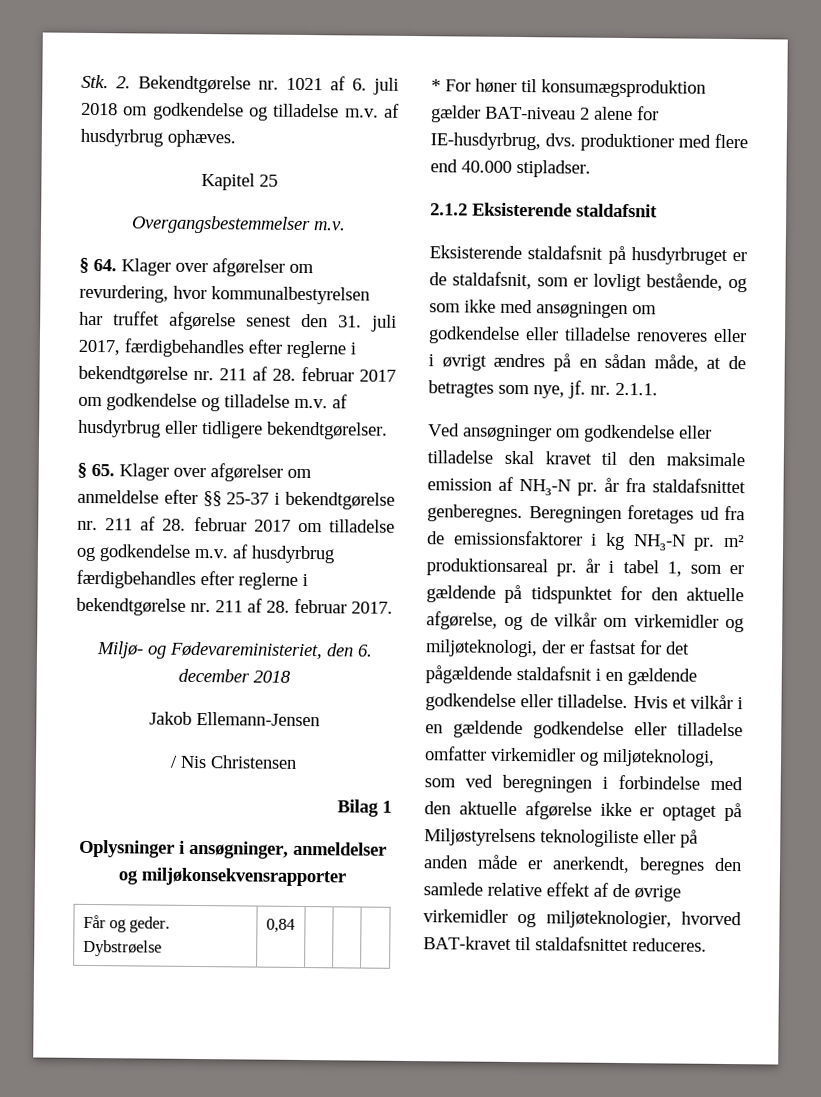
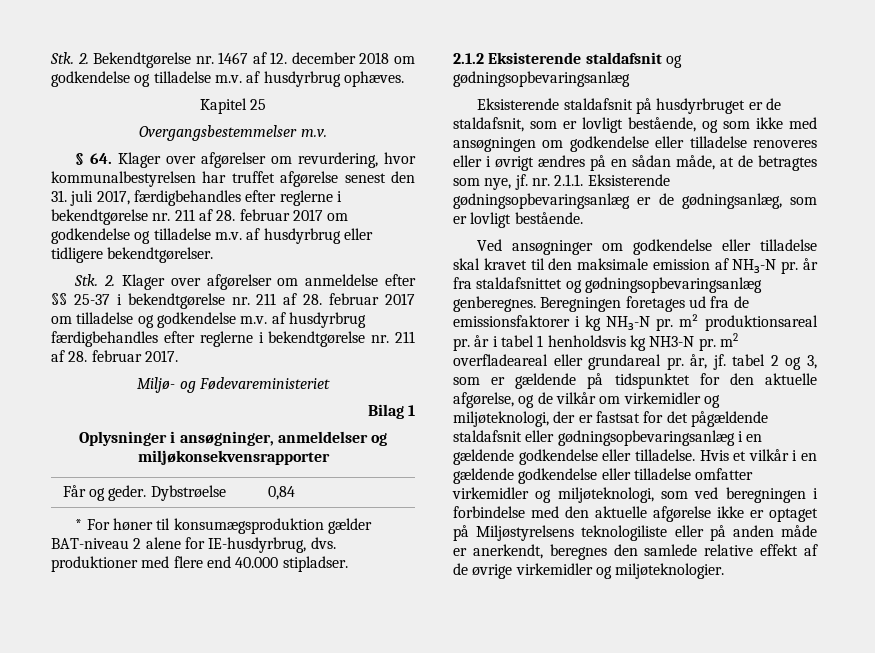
[286,76,399,95] 1021 af 6. juli -> [218,52,356,64] 1467 af 12. december
[77,462,115,478] § 65. -> [74,274,116,286] Stk. 2.
[168,641,373,660] [178,668,291,683] [148,711,320,727] [170,755,297,769] Fødevareministeriet, den 6. december 2018 // Jakob Ellemann-Jensen // / Nis Christensen -> [198,377,330,390] Fødevareministeriet
(658, 210) none -> [665,55,682,68] [453,71,630,87] og gødningsopbevaringsanlæg
(658, 389) none -> [587,174,670,186] [453,193,817,209] [453,212,583,228] Eksisterende gødningsopbevaringsanlæg er de gødningsanlæg, som er lovligt bestående.
(746, 486) none -> [565,277,762,293] og gødningsopbevaringsanlæg
[666,561,682,577] 1, -> [537,333,738,351] [453,354,817,370] 1 henholdsvis kg NH3-N pr. m2 overfladeareal eller grundareal pr. år, jf. tabel 2 og 3,
(592, 673) none -> [525,430,735,446] eller gødningsopbevaringsanlæg
[545,910,742,929] [423,936,707,952] miljøteknologier, hvorved BAT-kravet til staldafsnittet reduceres. -> [615,563,725,579] miljøteknologier.

